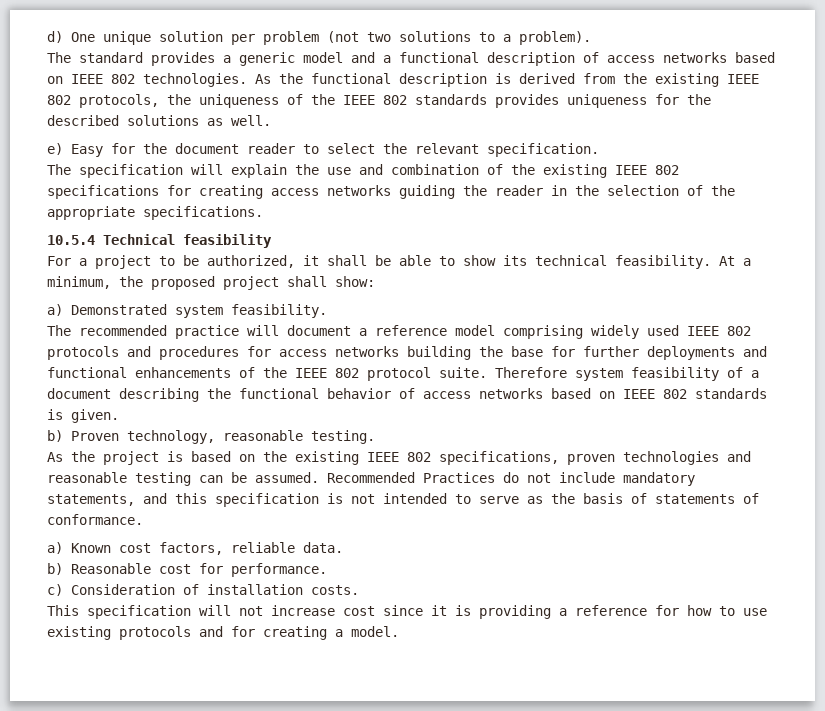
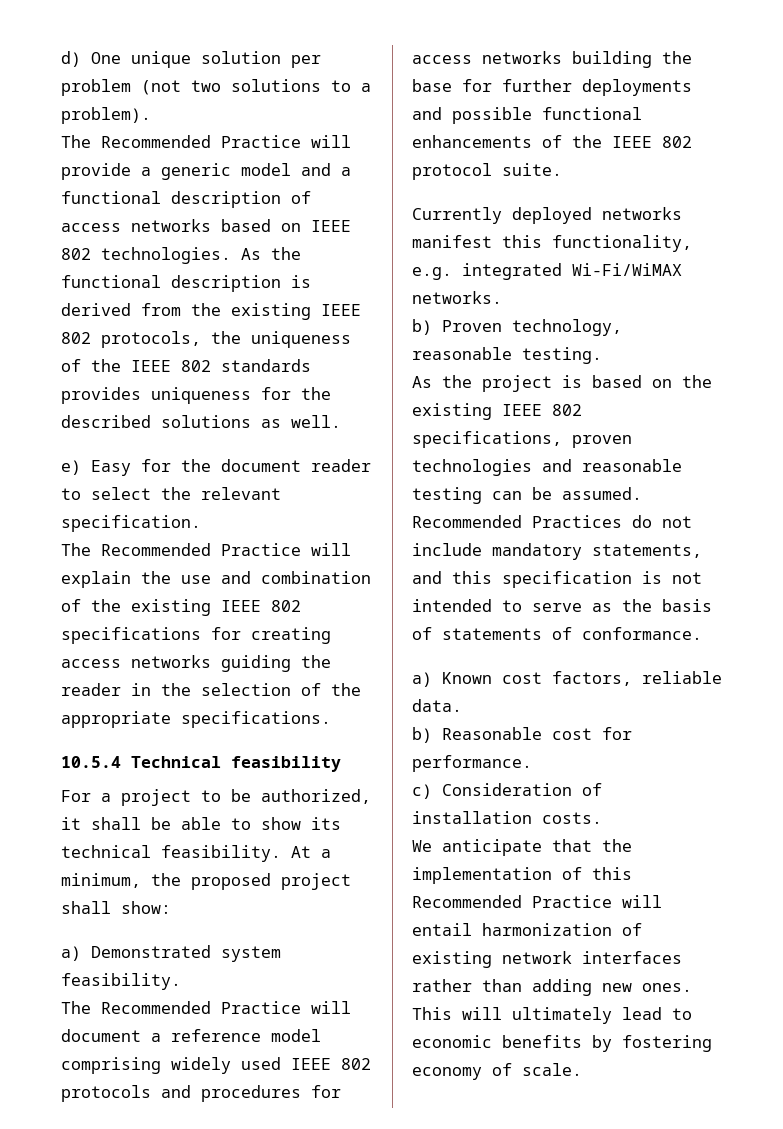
[79,52,215,66] standard provides -> [101,135,351,148] [61,163,131,180] Recommended Practice will provide
[79,164,183,178] specification -> [101,543,301,556] Recommended Practice
[79,325,239,339] recommended practice -> [101,1001,301,1014] Recommended Practice
(767, 351) none -> [452,107,532,124] possible
[495,367,759,381] [47,388,767,402] [47,409,119,423] Therefore system feasibility of a document describing the functional behavior of access networks based on IEEE 802 standards is given. -> [412,207,682,224] [412,235,692,252] [412,263,682,280] [412,291,502,304] // Currently deployed networks manifest this functionality, e.g. integrated Wi-Fi/WiMAX networks.
[47,605,767,619] [47,626,399,640] This specification will not increase cost since it is providing a reference for how to use existing protocols and for creating a model. -> [412,839,632,856] [412,867,632,884] [412,895,662,908] [412,923,642,936] [412,951,682,968] [412,979,692,996] [412,1007,692,1024] [412,1035,712,1052] [412,1063,582,1080] We anticipate that the implementation of this Recommended Practice will entail harmonization of existing network interfaces rather than adding new ones. This will ultimately lead to economic benefits by fostering economy of scale.

